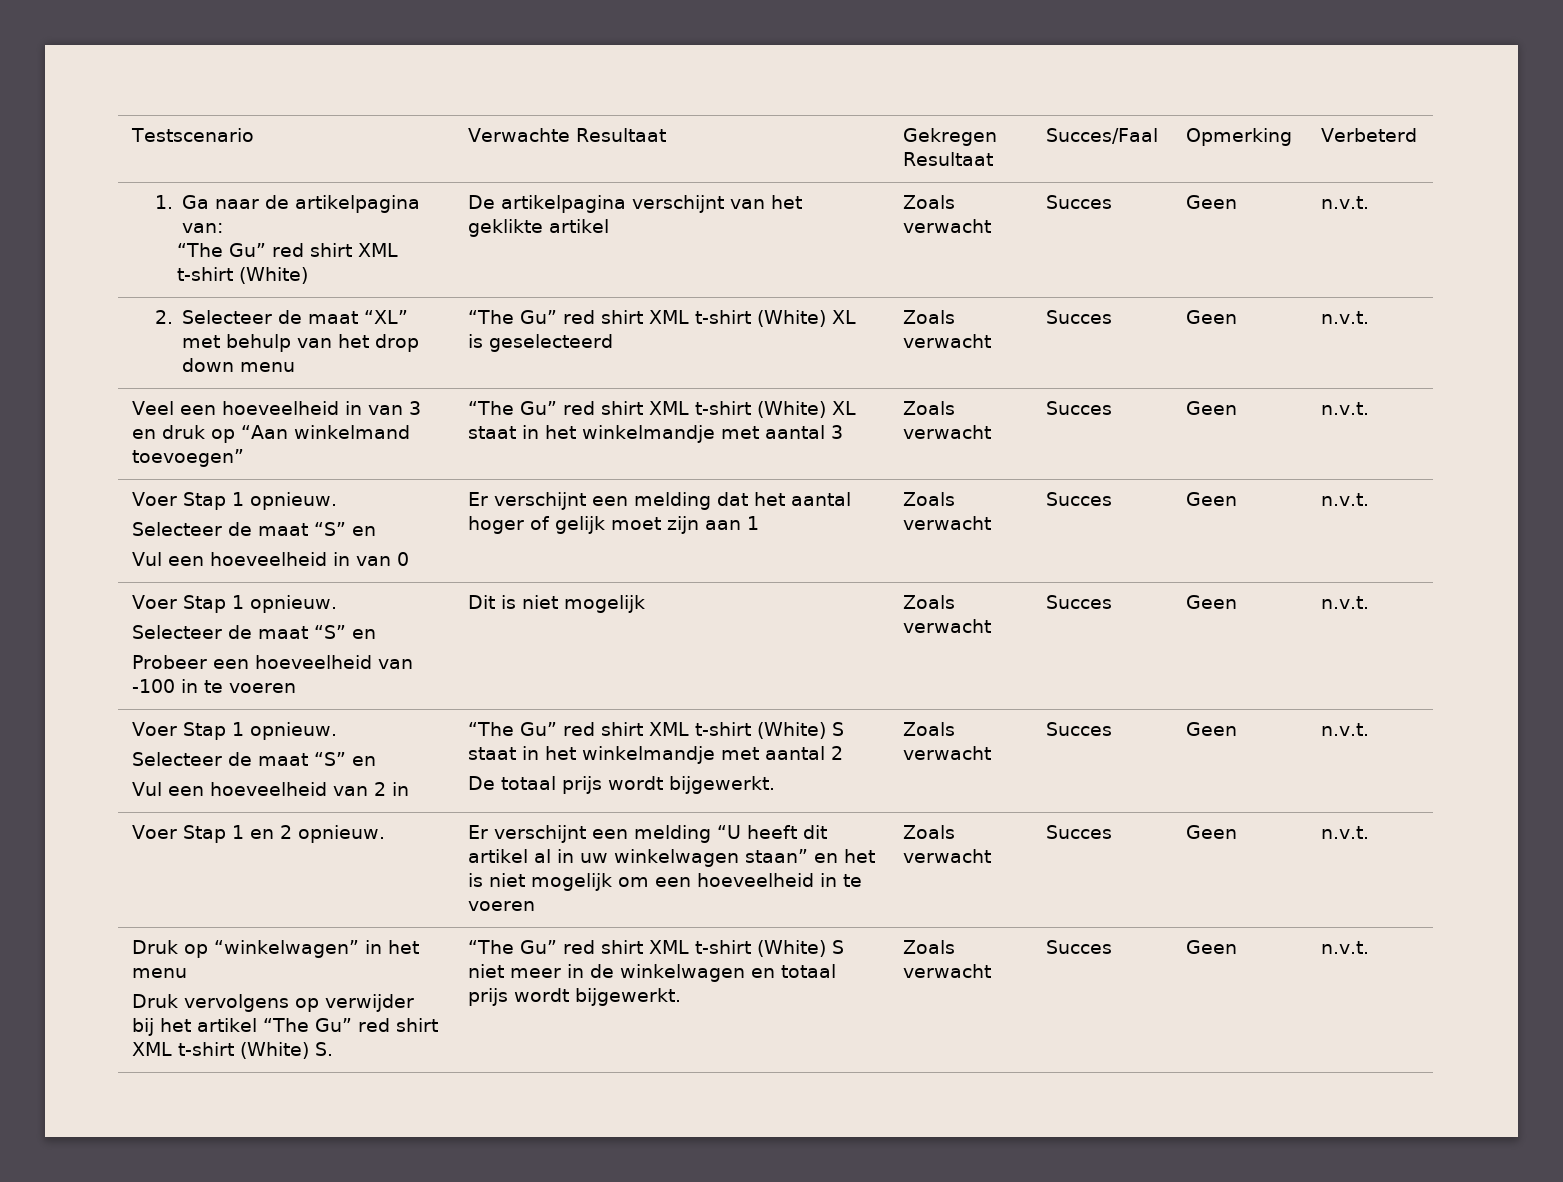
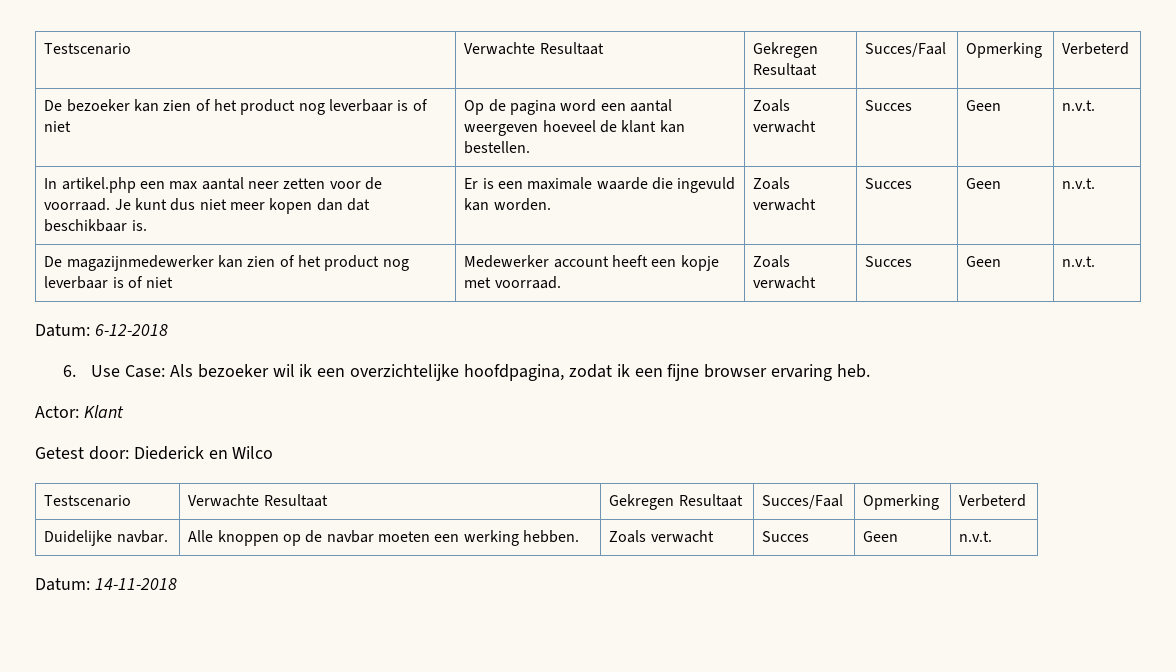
[130,128,254,142] [467,128,666,142] [902,128,997,146] [902,152,993,166] [1045,128,1158,144] [1185,128,1292,146] [1320,128,1417,142] [154,195,420,213] [181,223,223,233] [177,243,399,257] [177,267,309,284] [467,195,802,213] [467,219,609,237] [902,195,955,209] [902,219,991,233] [1045,195,1112,209] [1185,195,1237,209] [1320,196,1369,209] [154,310,408,324] [181,334,419,352] [181,358,295,372] [467,310,856,327] [467,334,613,352] [902,310,955,324] [902,334,991,348] [1045,310,1112,324] [1185,310,1237,324] [1320,311,1369,324] [131,401,421,415] [131,425,410,443] [131,449,244,467] [467,401,856,418] [467,425,843,443] [902,401,955,415] [902,425,991,439] [1045,401,1112,415] [1185,401,1237,415] [1320,402,1369,415] [131,492,337,510] [131,522,376,536] [131,552,409,566] [467,492,851,510] [467,516,759,534] [902,492,955,506] [902,516,991,530] [1045,492,1112,506] [1185,492,1237,506] [1320,493,1369,506] [131,595,337,613] [131,625,376,639] [131,655,413,669] [131,679,296,693] [467,595,645,613] [902,595,955,609] [902,619,991,633] [1045,595,1112,609] [1185,595,1237,609] [1320,596,1369,609] [131,722,337,740] [131,752,376,766] [131,782,409,796] [467,722,844,739] [467,746,843,764] [467,776,775,794] [902,722,955,736] [902,746,991,760] [1045,722,1112,736] [1185,722,1237,736] [1320,723,1369,736] [131,825,385,843] [467,825,827,843] [467,849,875,867] [467,873,862,891] [467,901,535,911] [902,825,955,839] [902,849,991,863] [1045,825,1112,839] [1185,825,1237,839] [1320,826,1369,839] [131,940,419,958] [131,968,187,978] [131,994,414,1012] [131,1018,438,1036] [131,1042,333,1059] [467,940,844,957] [467,964,836,982] [467,988,681,1006] [902,940,955,954] [902,964,991,978] [1045,940,1112,954] [1185,940,1237,954] [1320,941,1369,954] Testscenario | Verwachte Resultaat | Gekregen Resultaat | Succes/Faal | Opmerking | Verbeterd // 1. Ga naar de artikelpagina van: // “The Gu” red shirt XML t-shirt (White) | De artikelpagina verschijnt van het geklikte artikel | Zoals verwacht | Succes | Geen | n.v.t. // 2. Selecteer de maat “XL” met behulp van het drop down menu | “The Gu” red shirt XML t-shirt (White) XL is geselecteerd | Zoals verwacht | Succes | Geen | n.v.t. // Veel een hoeveelheid in van 3 en druk op “Aan winkelmand toevoegen” | “The Gu” red shirt XML t-shirt (White) XL staat in het winkelmandje met aantal 3 | Zoals verwacht | Succes | Geen | n.v.t. // Voer Stap 1 opnieuw. // Selecteer de maat “S” en // Vul een hoeveelheid in van 0 | Er verschijnt een melding dat het aantal hoger of gelijk moet zijn aan 1 | Zoals verwacht | Succes | Geen | n.v.t. // Voer Stap 1 opnieuw. // Selecteer de maat “S” en // Probeer een hoeveelheid van -100 in te voeren | Dit is niet mogelijk | Zoals verwacht | Succes | Geen | n.v.t. // Voer Stap 1 opnieuw. // Selecteer de maat “S” en // Vul een hoeveelheid van 2 in | “The Gu” red shirt XML t-shirt (White) S staat in het winkelmandje met aantal 2 // De totaal prijs wordt bijgewerkt. | Zoals verwacht | Succes | Geen | n.v.t. // Voer Stap 1 en 2 opnieuw. | Er verschijnt een melding “U heeft dit artikel al in uw winkelwagen staan” en het is niet mogelijk om een hoeveelheid in te voeren | Zoals verwacht | Succes | Geen | n.v.t. // Druk op “winkelwagen” in het menu // Druk vervolgens op verwijder bij het artikel “The Gu” red shirt XML t-shirt (White) S. | “The Gu” red shirt XML t-shirt (White) S niet meer in de winkelwagen en totaal prijs wordt bijgewerkt. | Zoals verwacht | Succes | Geen | n.v.t. -> [44,43,132,55] [464,42,604,55] [753,42,819,58] [753,63,818,76] [865,42,947,57] [966,42,1043,58] [1062,42,1130,55] [44,99,428,115] [44,121,72,132] [464,99,673,115] [464,120,685,136] [464,141,531,154] [753,99,791,112] [753,120,817,133] [865,100,913,111] [966,100,1002,111] [1062,100,1096,111] [44,177,383,193] [44,198,371,214] [44,219,147,232] [464,177,736,193] [464,198,551,211] [753,177,791,190] [753,198,817,211] [865,178,913,189] [966,178,1002,189] [1062,178,1096,189] [44,255,409,271] [44,276,174,289] [464,255,719,271] [464,276,561,289] [753,255,791,268] [753,276,817,289] [865,256,913,267] [966,256,1002,267] [1062,256,1096,267] [35,324,168,337] [63,364,870,381] [35,405,124,418] [35,446,274,460] [44,495,132,507] [188,494,328,507] [609,494,743,510] [762,494,844,509] [863,494,940,510] [959,494,1027,507] [44,530,168,546] [188,530,580,546] [609,530,714,543] [762,531,810,542] [863,531,899,542] [959,531,993,542] [35,578,177,591] Testscenario | Verwachte Resultaat | Gekregen Resultaat | Succes/Faal | Opmerking | Verbeterd // De bezoeker kan zien of het product nog leverbaar is of niet | Op de pagina word een aantal weergeven hoeveel de klant kan bestellen. | Zoals verwacht | Succes | Geen | n.v.t. // In artikel.php een max aantal neer zetten voor de voorraad. Je kunt dus niet meer kopen dan dat beschikbaar is. | Er is een maximale waarde die ingevuld kan worden. | Zoals verwacht | Succes | Geen | n.v.t. // De magazijnmedewerker kan zien of het product nog leverbaar is of niet | Medewerker account heeft een kopje met voorraad. | Zoals verwacht | Succes | Geen | n.v.t. // Datum: 6-12-2018 // 6. Use Case: Als bezoeker wil ik een overzichtelijke hoofdpagina, zodat ik een fijne browser ervaring heb. // Actor: Klant // Getest door: Diederick en Wilco // Testscenario | Verwachte Resultaat | Gekregen Resultaat | Succes/Faal | Opmerking | Verbeterd // Duidelijke navbar. | Alle knoppen op de navbar moeten een werking hebben. | Zoals verwacht | Succes | Geen | n.v.t. // Datum: 14-11-2018

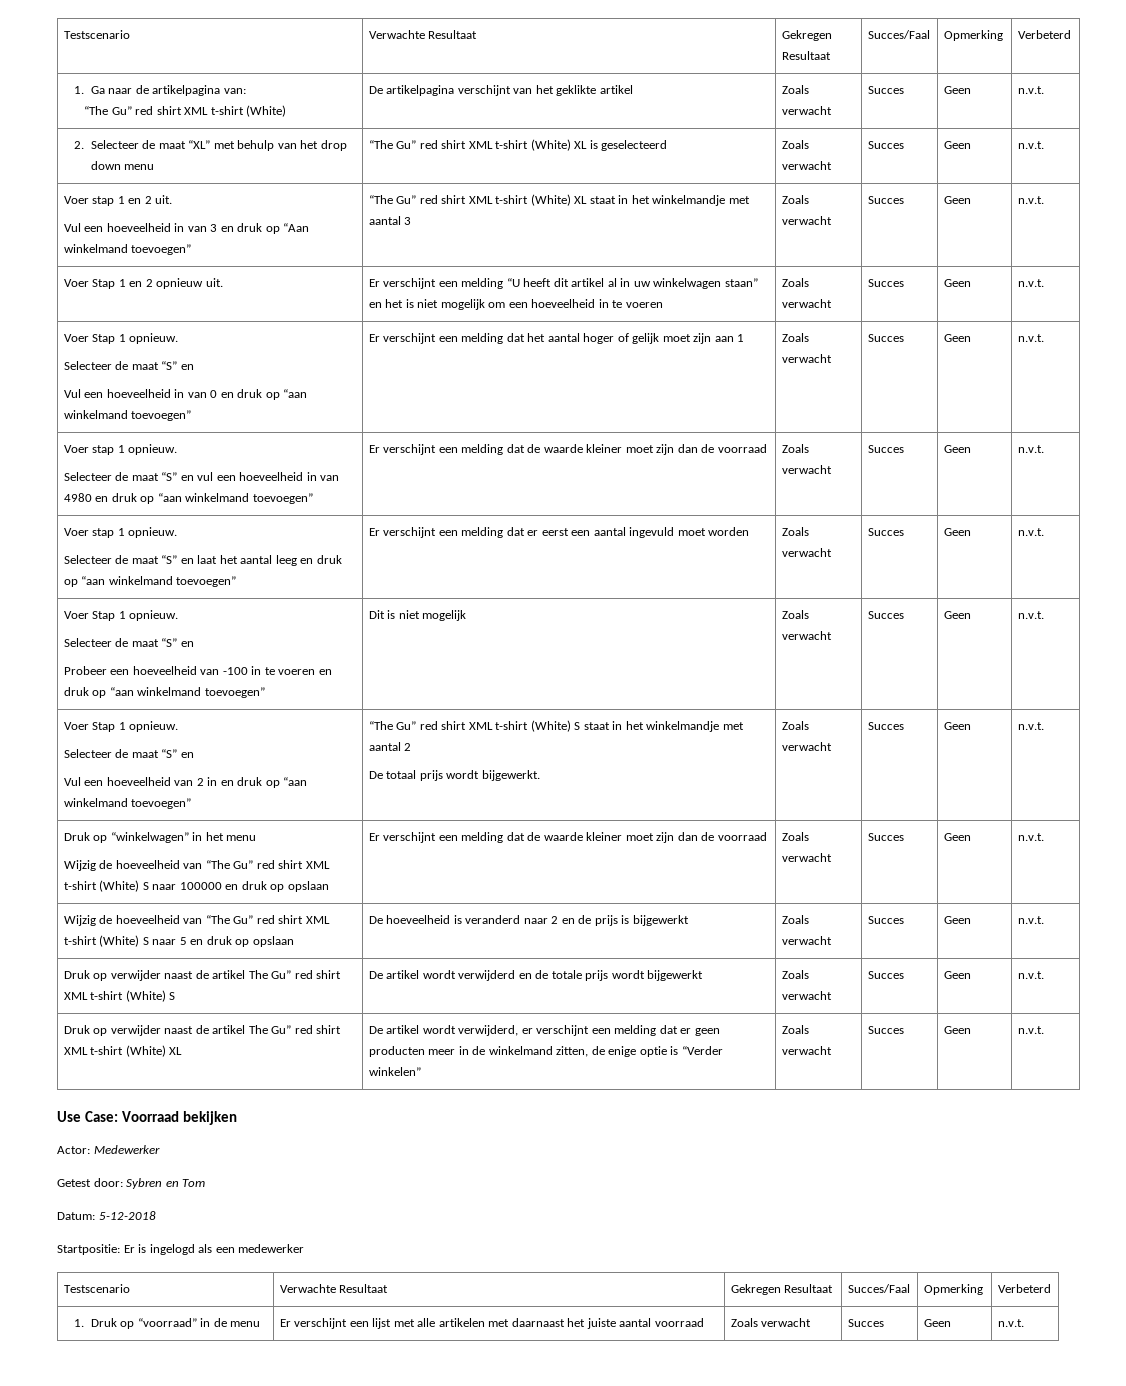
[44,43,132,55] [464,42,604,55] [753,42,819,58] [753,63,818,76] [865,42,947,57] [966,42,1043,58] [1062,42,1130,55] [44,99,428,115] [44,121,72,132] [464,99,673,115] [464,120,685,136] [464,141,531,154] [753,99,791,112] [753,120,817,133] [865,100,913,111] [966,100,1002,111] [1062,100,1096,111] [44,177,383,193] [44,198,371,214] [44,219,147,232] [464,177,736,193] [464,198,551,211] [753,177,791,190] [753,198,817,211] [865,178,913,189] [966,178,1002,189] [1062,178,1096,189] [44,255,409,271] [44,276,174,289] [464,255,719,271] [464,276,561,289] [753,255,791,268] [753,276,817,289] [865,256,913,267] [966,256,1002,267] [1062,256,1096,267] [35,324,168,337] [63,364,870,381] Testscenario | Verwachte Resultaat | Gekregen Resultaat | Succes/Faal | Opmerking | Verbeterd // De bezoeker kan zien of het product nog leverbaar is of niet | Op de pagina word een aantal weergeven hoeveel de klant kan bestellen. | Zoals verwacht | Succes | Geen | n.v.t. // In artikel.php een max aantal neer zetten voor de voorraad. Je kunt dus niet meer kopen dan dat beschikbaar is. | Er is een maximale waarde die ingevuld kan worden. | Zoals verwacht | Succes | Geen | n.v.t. // De magazijnmedewerker kan zien of het product nog leverbaar is of niet | Medewerker account heeft een kopje met voorraad. | Zoals verwacht | Succes | Geen | n.v.t. // Datum: 6-12-2018 // 6. Use Case: Als bezoeker wil ik een overzichtelijke hoofdpagina, zodat ik een fijne browser ervaring heb. -> [63,30,130,39] [368,30,478,39] [781,30,832,41] [781,51,831,60] [867,30,930,39] [943,30,1003,41] [1017,30,1071,39] [74,85,246,96] [84,105,287,117] [368,85,633,96] [781,85,809,94] [781,106,832,115] [867,86,904,94] [943,86,971,94] [1017,86,1044,94] [74,140,347,151] [90,161,155,170] [368,139,668,151] [781,140,809,149] [781,161,832,170] [867,141,904,149] [943,141,971,149] [1017,141,1044,149] [63,195,173,206] [63,223,310,234] [63,244,192,255] [368,194,750,206] [368,216,412,225] [781,195,809,204] [781,216,832,225] [867,196,904,204] [943,196,971,204] [1017,196,1044,204] [63,278,223,289] [368,278,758,289] [368,299,663,310] [781,278,809,287] [781,299,832,308] [867,279,904,287] [943,279,971,287] [1017,279,1044,287] [63,333,179,344] [63,361,194,370] [63,389,308,400] [63,410,192,421] [368,333,745,344] [781,333,809,342] [781,354,832,363] [867,334,904,342] [943,334,971,342] [1017,334,1044,342] [63,444,178,455] [63,472,340,481] [63,493,313,504] [368,444,767,455] [781,444,809,453] [781,465,832,474] [867,445,904,453] [943,445,971,453] [1017,445,1044,453] [63,527,178,538] [63,555,342,566] [63,576,237,587] [368,527,750,538] [781,527,809,536] [781,548,832,557] [867,528,904,536] [943,528,971,536] [1017,528,1044,536] [63,610,179,621] [63,638,194,647] [63,666,332,675] [63,687,265,698] [368,610,467,621] [781,610,809,619] [781,631,832,640] [867,611,904,619] [943,611,971,619] [1017,611,1044,619] [63,721,179,732] [63,749,194,758] [63,777,308,788] [63,798,192,809] [368,720,744,732] [368,742,412,751] [368,770,540,781] [781,721,809,730] [781,742,832,751] [867,722,904,730] [943,722,971,730] [1017,722,1044,730] [63,832,257,843] [63,860,330,871] [63,880,329,892] [368,832,767,843] [781,832,809,841] [781,853,832,862] [867,833,904,841] [943,833,971,841] [1017,833,1044,841] [63,915,330,926] [63,935,294,947] [368,915,689,926] [781,915,809,924] [781,936,832,945] [867,916,904,924] [943,916,971,924] [1017,916,1044,924] [63,970,342,981] [63,990,176,1002] [368,970,704,981] [781,970,809,979] [781,991,832,1000] [867,971,904,979] [943,971,971,979] [1017,971,1044,979] [63,1025,342,1036] [63,1045,183,1057] [368,1025,720,1036] [368,1046,723,1057] [368,1067,421,1076] [781,1025,809,1034] [781,1046,832,1055] [867,1026,904,1034] [943,1026,971,1034] [1017,1026,1044,1034] [57,1111,238,1125] Testscenario | Verwachte Resultaat | Gekregen Resultaat | Succes/Faal | Opmerking | Verbeterd // 1. Ga naar de artikelpagina van: // “The Gu” red shirt XML t-shirt (White) | De artikelpagina verschijnt van het geklikte artikel | Zoals verwacht | Succes | Geen | n.v.t. // 2. Selecteer de maat “XL” met behulp van het drop down menu | “The Gu” red shirt XML t-shirt (White) XL is geselecteerd | Zoals verwacht | Succes | Geen | n.v.t. // Voer stap 1 en 2 uit. // Vul een hoeveelheid in van 3 en druk op “Aan winkelmand toevoegen” | “The Gu” red shirt XML t-shirt (White) XL staat in het winkelmandje met aantal 3 | Zoals verwacht | Succes | Geen | n.v.t. // Voer Stap 1 en 2 opnieuw uit. | Er verschijnt een melding “U heeft dit artikel al in uw winkelwagen staan” en het is niet mogelijk om een hoeveelheid in te voeren | Zoals verwacht | Succes | Geen | n.v.t. // Voer Stap 1 opnieuw. // Selecteer de maat “S” en // Vul een hoeveelheid in van 0 en druk op “aan winkelmand toevoegen” | Er verschijnt een melding dat het aantal hoger of gelijk moet zijn aan 1 | Zoals verwacht | Succes | Geen | n.v.t. // Voer stap 1 opnieuw. // Selecteer de maat “S” en vul een hoeveelheid in van 4980 en druk op “aan winkelmand toevoegen” | Er verschijnt een melding dat de waarde kleiner moet zijn dan de voorraad | Zoals verwacht | Succes | Geen | n.v.t. // Voer stap 1 opnieuw. // Selecteer de maat “S” en laat het aantal leeg en druk op “aan winkelmand toevoegen” | Er verschijnt een melding dat er eerst een aantal ingevuld moet worden | Zoals verwacht | Succes | Geen | n.v.t. // Voer Stap 1 opnieuw. // Selecteer de maat “S” en // Probeer een hoeveelheid van -100 in te voeren en druk op “aan winkelmand toevoegen” | Dit is niet mogelijk | Zoals verwacht | Succes | Geen | n.v.t. // Voer Stap 1 opnieuw. // Selecteer de maat “S” en // Vul een hoeveelheid van 2 in en druk op “aan winkelmand toevoegen” | “The Gu” red shirt XML t-shirt (White) S staat in het winkelmandje met aantal 2 // De totaal prijs wordt bijgewerkt. | Zoals verwacht | Succes | Geen | n.v.t. // Druk op “winkelwagen” in het menu // Wijzig de hoeveelheid van “The Gu” red shirt XML t-shirt (White) S naar 100000 en druk op opslaan | Er verschijnt een melding dat de waarde kleiner moet zijn dan de voorraad | Zoals verwacht | Succes | Geen | n.v.t. // Wijzig de hoeveelheid van “The Gu” red shirt XML t-shirt (White) S naar 5 en druk op opslaan | De hoeveelheid is veranderd naar 2 en de prijs is bijgewerkt | Zoals verwacht | Succes | Geen | n.v.t. // Druk op verwijder naast de artikel The Gu” red shirt XML t-shirt (White) S | De artikel wordt verwijderd en de totale prijs wordt bijgewerkt | Zoals verwacht | Succes | Geen | n.v.t. // Druk op verwijder naast de artikel The Gu” red shirt XML t-shirt (White) XL | De artikel wordt verwijderd, er verschijnt een melding dat er geen producten meer in de winkelmand zitten, de enige optie is “Verder winkelen” | Zoals verwacht | Succes | Geen | n.v.t. // Use Case: Voorraad bekijken
[83,405,124,418] Klant -> [93,1145,160,1154] Medewerker
[133,446,274,460] [44,495,132,507] [188,494,328,507] [609,494,743,510] [762,494,844,509] [863,494,940,510] [959,494,1027,507] [44,530,168,546] [188,530,580,546] [609,530,714,543] [762,531,810,542] [863,531,899,542] [959,531,993,542] [35,578,177,591] Diederick en Wilco // Testscenario | Verwachte Resultaat | Gekregen Resultaat | Succes/Faal | Opmerking | Verbeterd // Duidelijke navbar. | Alle knoppen op de navbar moeten een werking hebben. | Zoals verwacht | Succes | Geen | n.v.t. // Datum: 14-11-2018 -> [126,1178,206,1189] [57,1211,156,1220] [57,1244,305,1255] [63,1284,130,1293] [279,1284,389,1293] [730,1284,834,1295] [847,1284,910,1293] [923,1284,983,1295] [997,1284,1051,1293] [74,1318,261,1329] [279,1318,704,1329] [730,1318,812,1327] [847,1319,884,1327] [923,1319,951,1327] [997,1319,1024,1327] Sybren en Tom // Datum: 5-12-2018 // Startpositie: Er is ingelogd als een medewerker // Testscenario | Verwachte Resultaat | Gekregen Resultaat | Succes/Faal | Opmerking | Verbeterd // 1. Druk op “voorraad” in de menu | Er verschijnt een lijst met alle artikelen met daarnaast het juiste aantal voorraad | Zoals verwacht | Succes | Geen | n.v.t.

